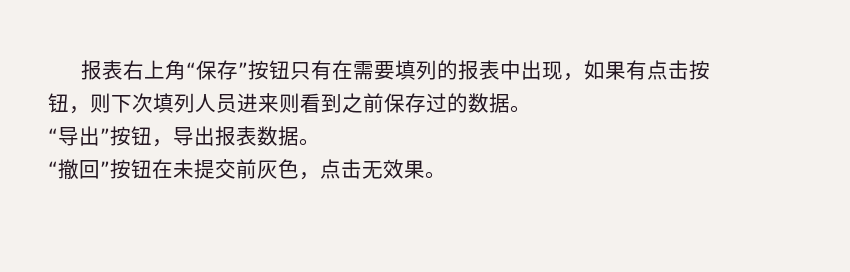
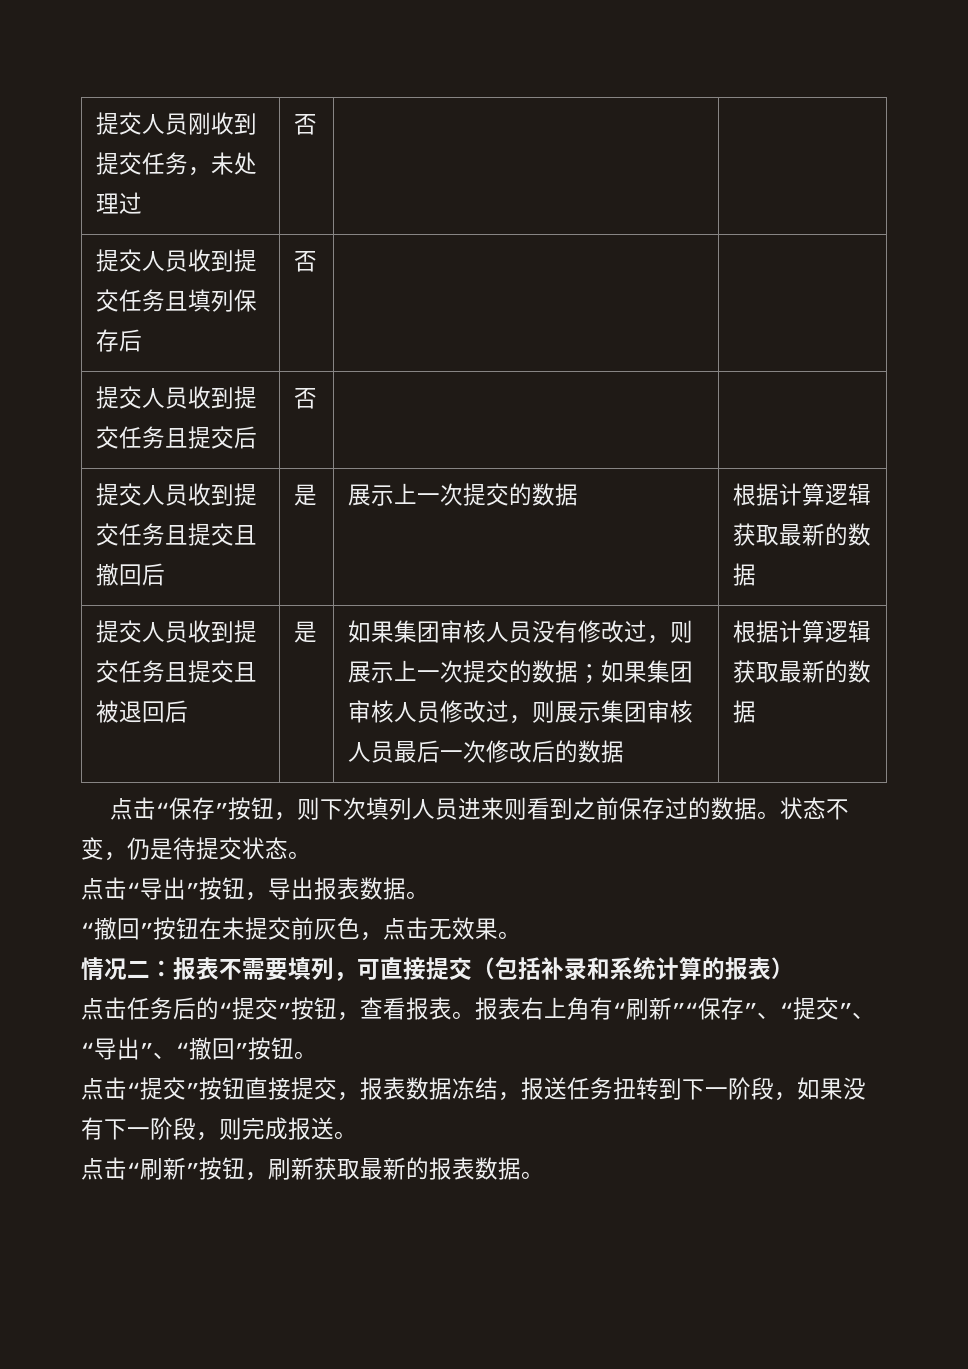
[80,60,689,81] 报表右上角“保存”按钮只有在需要填列的报表中出现，如果有点击 -> [96,112,258,135] [96,152,258,176] [96,192,143,214] [294,114,318,135] [96,249,258,272] [96,289,258,312] [96,329,143,352] [294,251,318,272] [96,386,258,409] [96,426,258,449] [294,388,318,409] [96,483,258,506] [96,523,258,546] [96,563,166,586] [294,484,318,506] [348,483,579,506] [733,483,872,506] [733,523,872,546] [733,563,757,586] [96,620,258,643] [96,660,258,683] [96,700,189,723] [294,621,318,643] [348,620,694,644] [348,660,694,684] [348,700,694,724] [348,740,625,763] [733,620,872,643] [733,660,872,683] [733,700,757,723] [110,797,229,820] 提交人员刚收到提交任务，未处理过 | 否 | | // 提交人员收到提交任务且填列保存后 | 否 | | // 提交人员收到提交任务且提交后 | 否 | | // 提交人员收到提交任务且提交且撤回后 | 是 | 展示上一次提交的数据 | 根据计算逻辑获取最新的数据 // 提交人员收到提交任务且提交且被退回后 | 是 | 如果集团审核人员没有修改过，则展示上一次提交的数据；如果集团审核人员修改过，则展示集团审核人员最后一次修改后的数据 | 根据计算逻辑获取最新的数据 // 点击“保存”
(531, 109) // -> [780,797,850,820] [81,837,311,861] [81,877,127,900] 状态不变，仍是待提交状态。 // 点击
(446, 175) none -> [81,957,794,981] [81,997,875,1021] [81,1037,317,1060] [81,1077,866,1101] [81,1117,357,1141] [81,1157,544,1181] // 情况二：报表不需要填列，可直接提交（包括补录和系统计算的报表） // 点击任务后的“提交”按钮，查看报表。报表右上角有“刷新”“保存”、“提交”、“导出”、“撤回”按钮。 // 点击“提交”按钮直接提交，报表数据冻结，报送任务扭转到下一阶段，如果没有下一阶段，则完成报送。 // 点击“刷新”按钮，刷新获取最新的报表数据。

